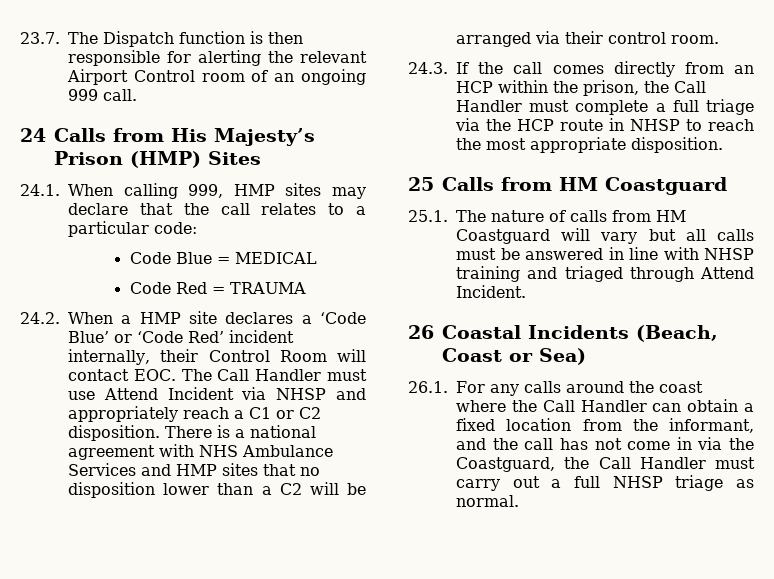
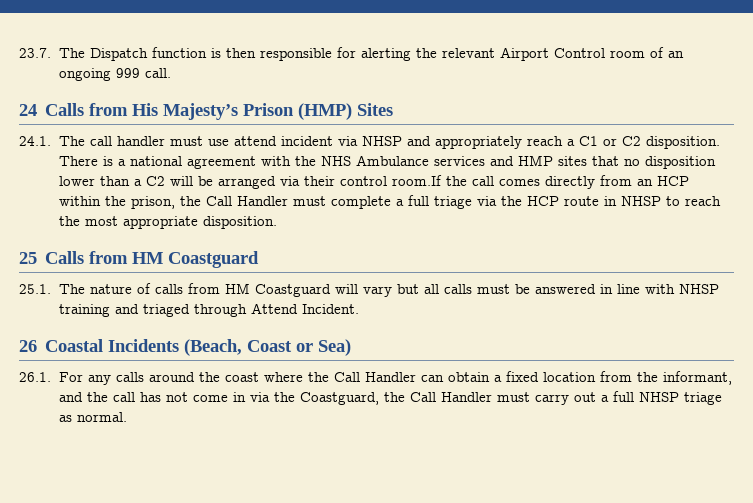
[68,183,366,199] [68,203,366,215] [68,221,197,237] [129,252,317,264] [129,282,306,294] [20,311,366,324] [68,330,294,343] [68,349,366,365] [68,369,368,381] [68,387,234,400] When calling 999, HMP sites may declare that the call relates to a particular code: // Code Blue = MEDICAL // Code Red = TRAUMA // 24.2. When a HMP site declares a ‘Code Blue’ or ‘Code Red’ incident internally, their Control Room will contact EOC. The Call Handler must use Attend Incident -> [58,136,333,146] The call handler must use attend incident
(194, 450) none -> [294,156,316,166] the
[68,463,136,476] Services -> [433,156,485,166] services
[671,35,719,44] [408,62,469,74] room. // 24.3. If -> [391,175,442,186] room.If

